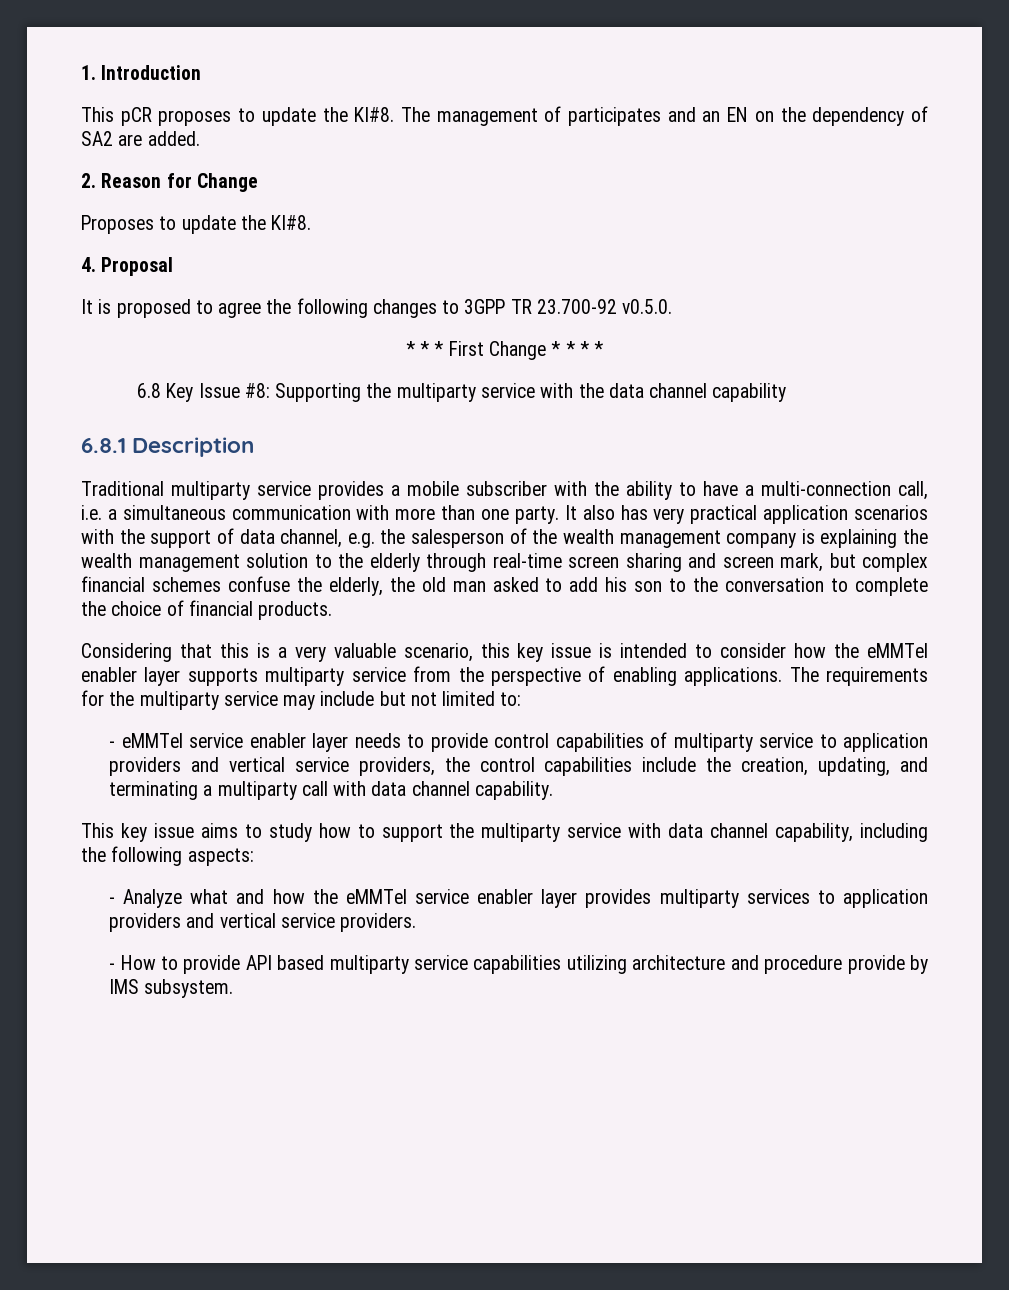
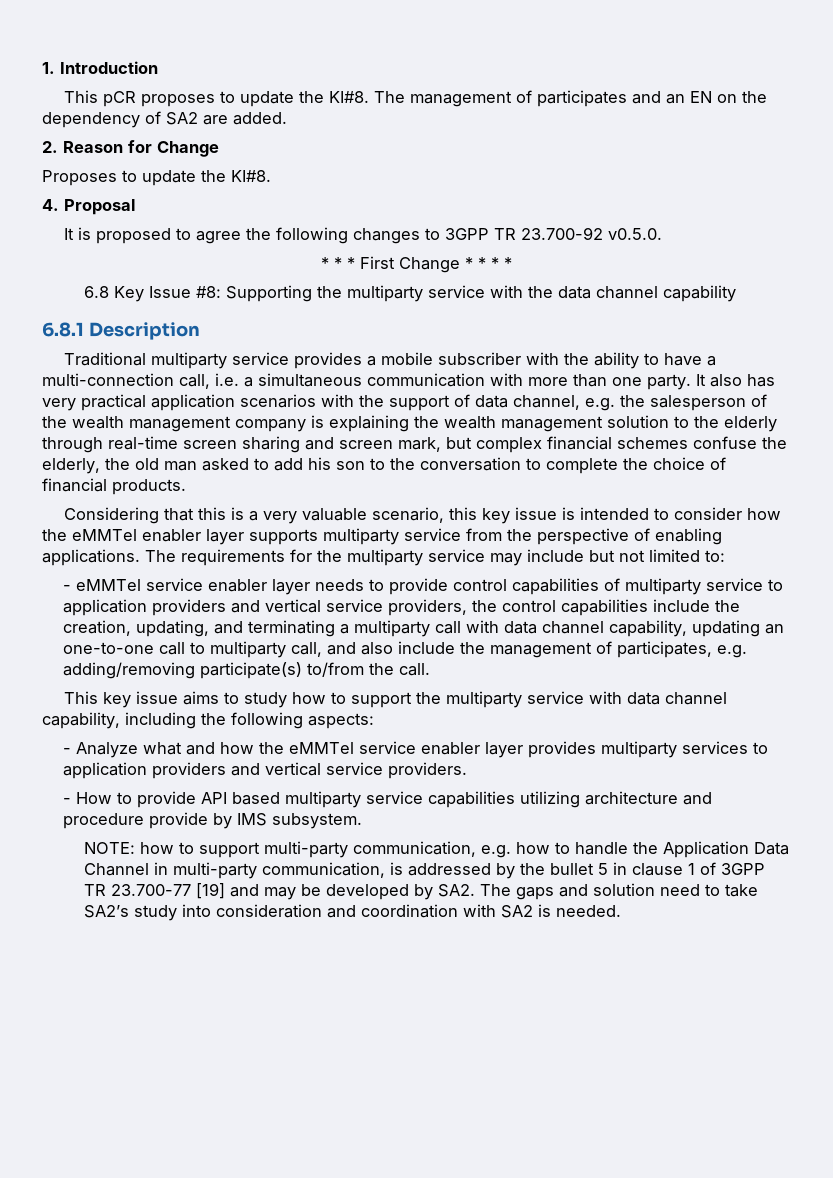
[474,781,553,800] capability. -> [608,620,784,637] [62,641,747,658] [62,662,430,679] capability, updating an one-to-one call to multiparty call, and also include the management of participates, e.g. adding/removing participate(s) to/from the call.
(234, 988) none -> [83,841,789,858] [83,862,765,879] [83,883,758,900] [83,904,621,921] // NOTE: how to support multi-party communication, e.g. how to handle the Application Data Channel in multi-party communication, is addressed by the bullet 5 in clause 1 of 3GPP TR 23.700-77 [19] and may be developed by SA2. The gaps and solution need to take SA2’s study into consideration and coordination with SA2 is needed.

